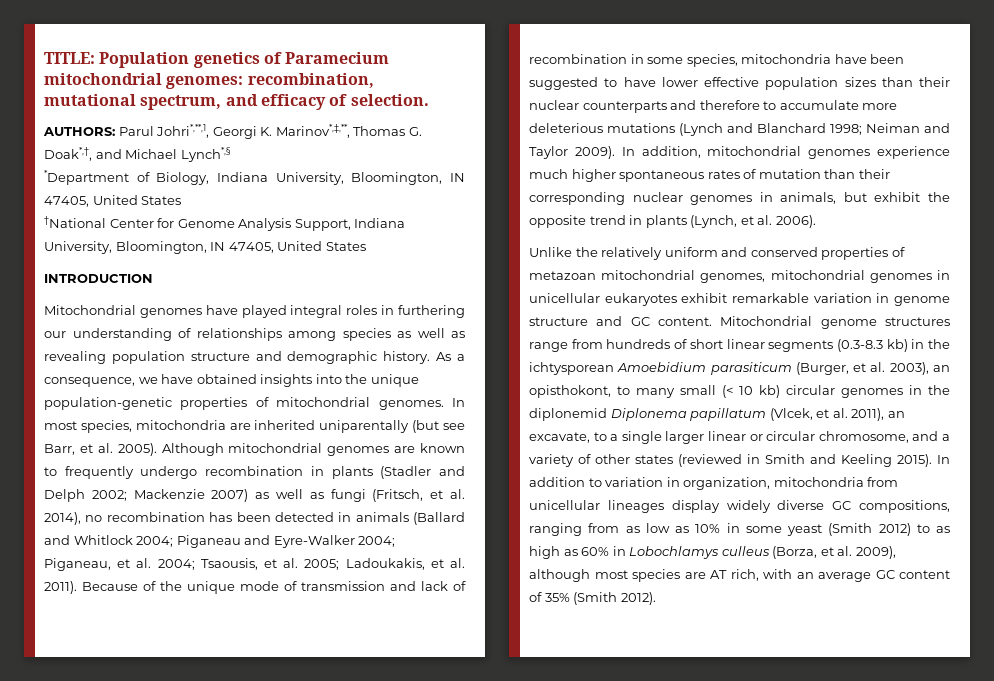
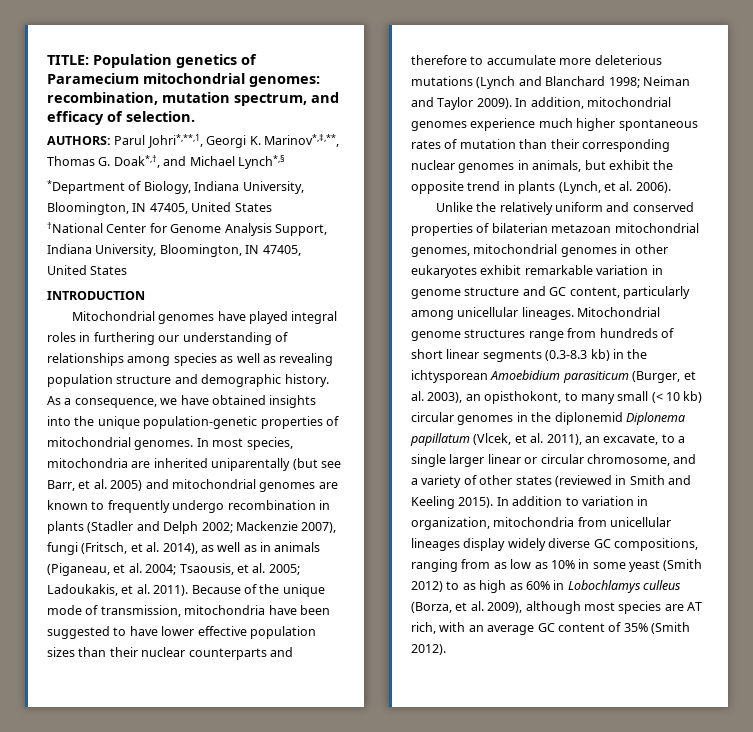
[44,94,136,106] mutational -> [162,92,230,103] mutation
[117,443,224,456] 2005). Although -> [110,479,169,491] 2005) and
[211,489,324,502] 2007) as well as -> [301,522,337,533] 2007),
[85,512,465,525] [44,535,396,548] [44,558,111,571] no recombination has been detected in animals (Ballard and Whitlock 2004; Piganeau and Eyre-Walker 2004; Piganeau, -> [200,542,321,552] [47,563,110,576] as well as in animals (Piganeau,
[301,581,466,591] [529,54,738,67] transmission and lack of recombination in some species, -> [100,605,181,617] transmission,
(905, 252) none -> [491,223,548,233] bilaterian
[529,293,600,303] unicellular -> [634,244,668,254] other
[658,317,712,326] content. -> [569,286,690,299] [411,307,574,320] content, particularly among unicellular lineages.

